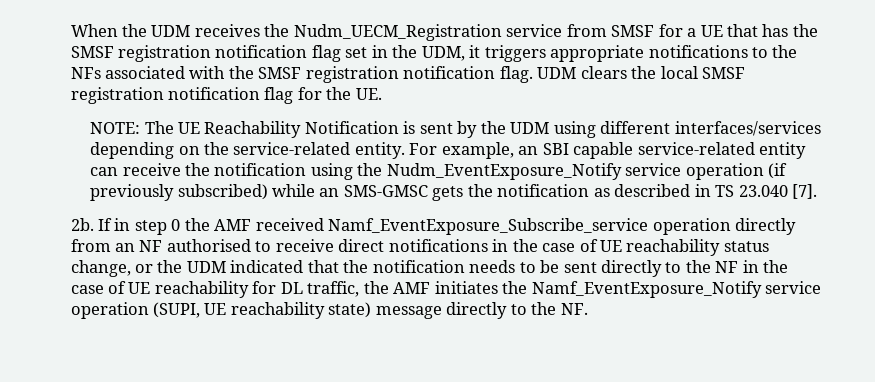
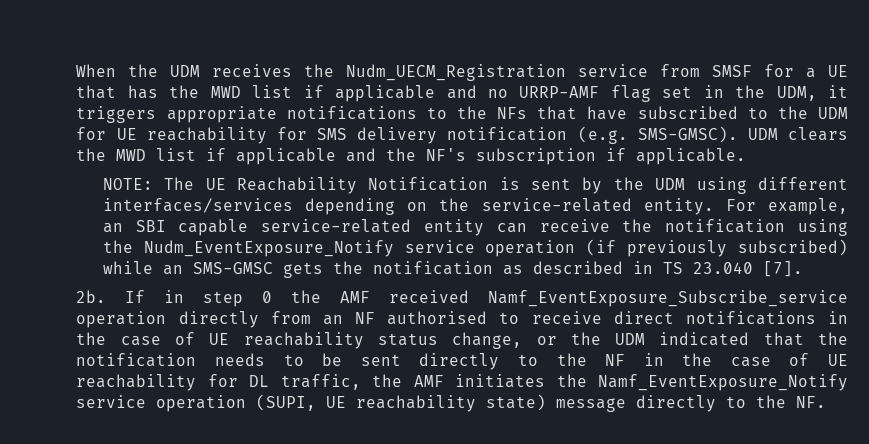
[70,45,308,62] SMSF registration notification -> [210,85,600,102] MWD list if applicable and no URRP-AMF
[104,66,745,83] [70,87,382,104] associated with the SMSF registration notification flag. UDM clears the local SMSF registration notification flag for the UE. -> [537,106,849,120] [76,126,848,144] [76,148,747,165] that have subscribed to the UDM for UE reachability for SMS delivery notification (e.g. SMS-GMSC). UDM clears the MWD list if applicable and the NF's subscription if applicable.

